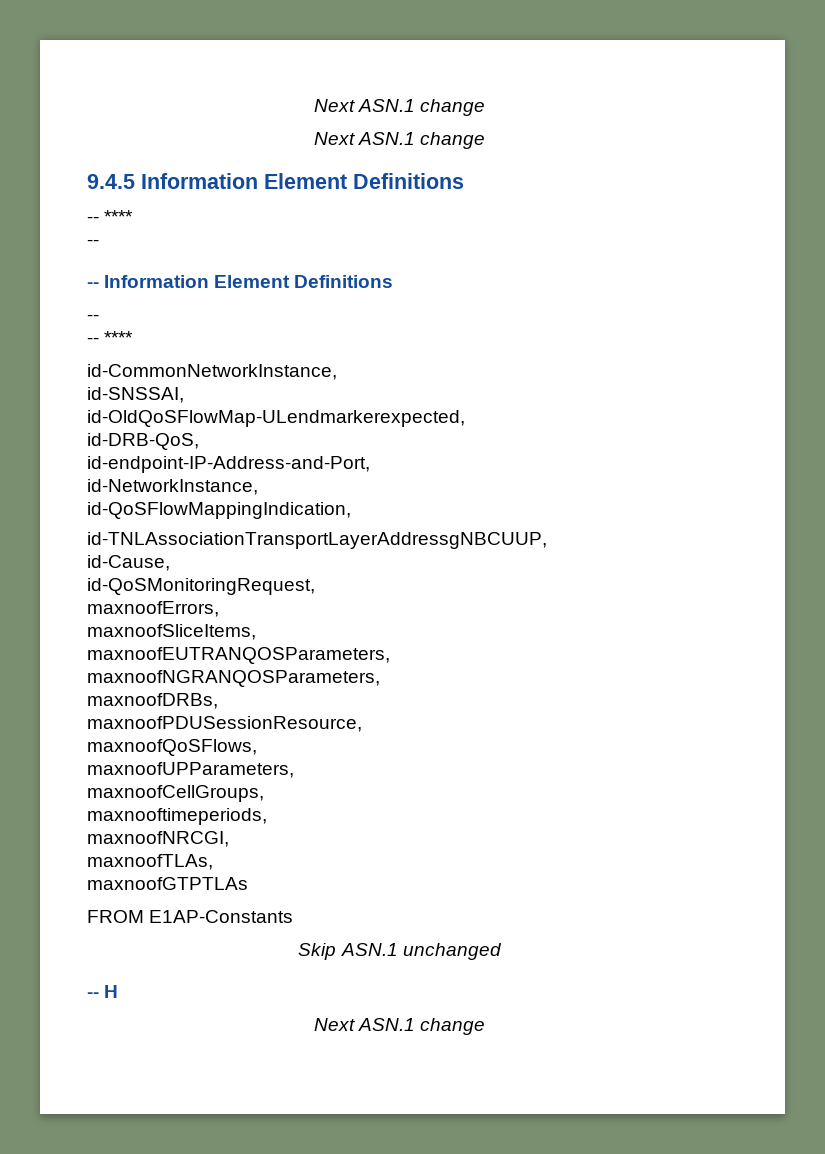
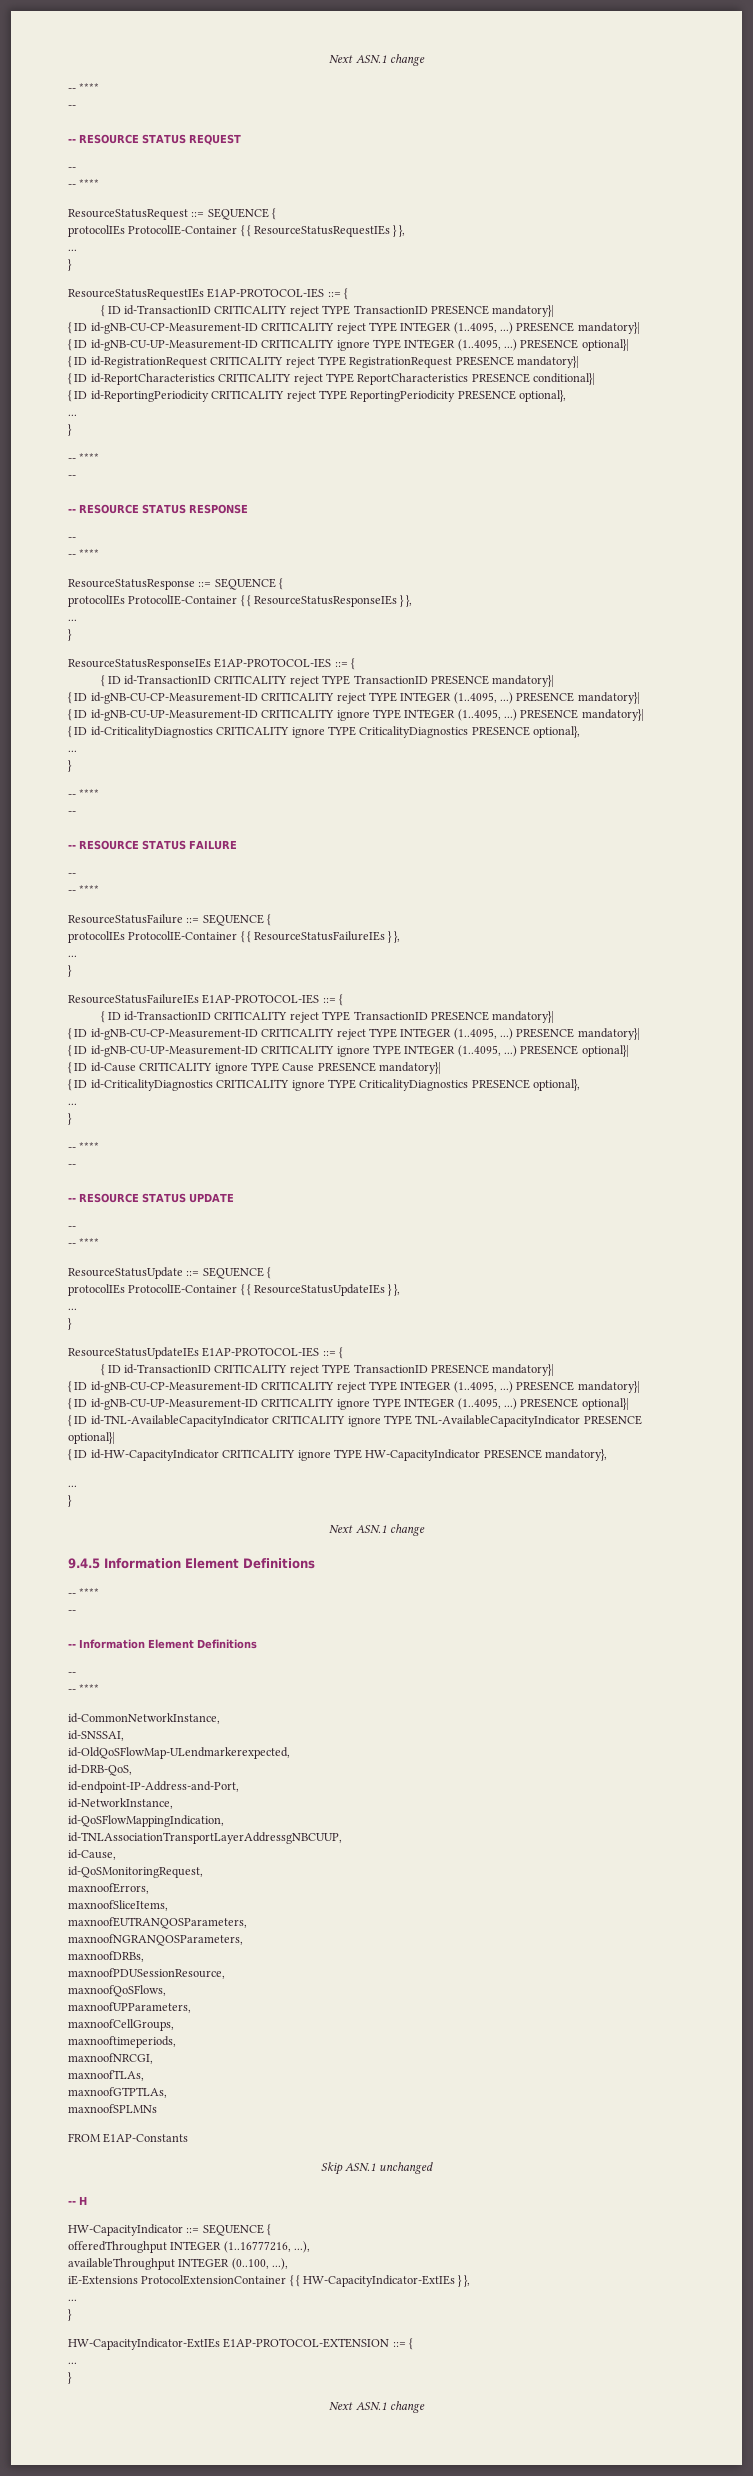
[313,99,486,116] Next ASN.1 change -> [329,54,425,66] [68,83,100,92] [68,105,76,109] [68,134,241,145] [68,167,76,171] [68,179,100,188] [68,208,277,220] [68,225,406,237] [68,249,77,251] [68,259,72,271] [68,288,349,300] [101,305,555,317] [68,322,640,334] [68,339,629,351] [68,356,579,368] [68,373,595,385] [68,390,566,402] [68,414,77,416] [68,424,72,436] [68,453,100,462] [68,475,76,479] [68,504,248,514] [68,537,76,541] [68,549,100,558] [68,578,284,590] [68,595,413,607] [68,619,77,621] [68,629,72,641] [68,658,356,670] [101,675,555,687] [68,692,640,704] [68,709,644,721] [68,726,580,738] [68,750,77,752] [68,760,72,772] [68,789,100,798] [68,811,76,815] [68,840,237,850] [68,873,76,877] [68,885,100,894] [68,914,272,926] [68,931,401,943] [68,955,77,957] [68,965,72,977] [68,994,344,1006] [101,1011,555,1023] [68,1028,640,1040] [68,1045,629,1057] [68,1062,441,1074] [68,1079,580,1091] [68,1103,77,1105] [68,1113,72,1125] [68,1142,100,1151] [68,1164,76,1168] [68,1193,234,1203] [68,1226,76,1230] [68,1238,100,1247] [68,1267,272,1279] [68,1284,401,1296] [68,1308,77,1310] [68,1318,72,1330] [68,1347,344,1359] [101,1364,555,1376] [68,1381,640,1393] [68,1398,629,1410] [68,1415,642,1427] [68,1432,115,1444] [68,1449,607,1461] [68,1485,77,1487] [68,1495,72,1507] Next ASN.1 change // -- **** // -- // -- RESOURCE STATUS REQUEST // -- // -- **** // ResourceStatusRequest ::= SEQUENCE { // protocolIEs ProtocolIE-Container { { ResourceStatusRequestIEs } }, // ... // } // ResourceStatusRequestIEs E1AP-PROTOCOL-IES ::= { // { ID id-TransactionID CRITICALITY reject TYPE TransactionID PRESENCE mandatory}| // { ID id-gNB-CU-CP-Measurement-ID CRITICALITY reject TYPE INTEGER (1..4095, ...) PRESENCE mandatory}| // { ID id-gNB-CU-UP-Measurement-ID CRITICALITY ignore TYPE INTEGER (1..4095, ...) PRESENCE optional}| // { ID id-RegistrationRequest CRITICALITY reject TYPE RegistrationRequest PRESENCE mandatory}| // { ID id-ReportCharacteristics CRITICALITY reject TYPE ReportCharacteristics PRESENCE conditional}| // { ID id-ReportingPeriodicity CRITICALITY reject TYPE ReportingPeriodicity PRESENCE optional}, // ... // } // -- **** // -- // -- RESOURCE STATUS RESPONSE // -- // -- **** // ResourceStatusResponse ::= SEQUENCE { // protocolIEs ProtocolIE-Container { { ResourceStatusResponseIEs } }, // ... // } // ResourceStatusResponseIEs E1AP-PROTOCOL-IES ::= { // { ID id-TransactionID CRITICALITY reject TYPE TransactionID PRESENCE mandatory}| // { ID id-gNB-CU-CP-Measurement-ID CRITICALITY reject TYPE INTEGER (1..4095, ...) PRESENCE mandatory}| // { ID id-gNB-CU-UP-Measurement-ID CRITICALITY ignore TYPE INTEGER (1..4095, ...) PRESENCE mandatory}| // { ID id-CriticalityDiagnostics CRITICALITY ignore TYPE CriticalityDiagnostics PRESENCE optional}, // ... // } // -- **** // -- // -- RESOURCE STATUS FAILURE // -- // -- **** // ResourceStatusFailure ::= SEQUENCE { // protocolIEs ProtocolIE-Container { { ResourceStatusFailureIEs } }, // ... // } // ResourceStatusFailureIEs E1AP-PROTOCOL-IES ::= { // { ID id-TransactionID CRITICALITY reject TYPE TransactionID PRESENCE mandatory}| // { ID id-gNB-CU-CP-Measurement-ID CRITICALITY reject TYPE INTEGER (1..4095, ...) PRESENCE mandatory}| // { ID id-gNB-CU-UP-Measurement-ID CRITICALITY ignore TYPE INTEGER (1..4095, ...) PRESENCE optional}| // { ID id-Cause CRITICALITY ignore TYPE Cause PRESENCE mandatory}| // { ID id-CriticalityDiagnostics CRITICALITY ignore TYPE CriticalityDiagnostics PRESENCE optional}, // ... // } // -- **** // -- // -- RESOURCE STATUS UPDATE // -- // -- **** // ResourceStatusUpdate ::= SEQUENCE { // protocolIEs ProtocolIE-Container { { ResourceStatusUpdateIEs } }, // ... // } // ResourceStatusUpdateIEs E1AP-PROTOCOL-IES ::= { // { ID id-TransactionID CRITICALITY reject TYPE TransactionID PRESENCE mandatory}| // { ID id-gNB-CU-CP-Measurement-ID CRITICALITY reject TYPE INTEGER (1..4095, ...) PRESENCE mandatory}| // { ID id-gNB-CU-UP-Measurement-ID CRITICALITY ignore TYPE INTEGER (1..4095, ...) PRESENCE optional}| // { ID id-TNL-AvailableCapacityIndicator CRITICALITY ignore TYPE TNL-AvailableCapacityIndicator PRESENCE optional}| // { ID id-HW-CapacityIndicator CRITICALITY ignore TYPE HW-CapacityIndicator PRESENCE mandatory}, // ... // }
[87,877,248,890] maxnoofGTPTLAs -> [68,2087,167,2098] [68,2104,157,2113] maxnoofGTPTLAs, // maxnoofSPLMNs
(119, 991) none -> [68,2224,272,2236] [68,2241,311,2253] [68,2258,289,2270] [68,2275,471,2287] [68,2299,77,2301] [68,2309,72,2321] [68,2338,414,2350] [68,2362,77,2364] [68,2372,72,2384] // HW-CapacityIndicator ::= SEQUENCE { // offeredThroughput INTEGER (1..16777216, ...), // availableThroughput INTEGER (0..100, ...), // iE-Extensions ProtocolExtensionContainer { { HW-CapacityIndicator-ExtIEs } }, // ... // } // HW-CapacityIndicator-ExtIEs E1AP-PROTOCOL-EXTENSION ::= { // ... // }

